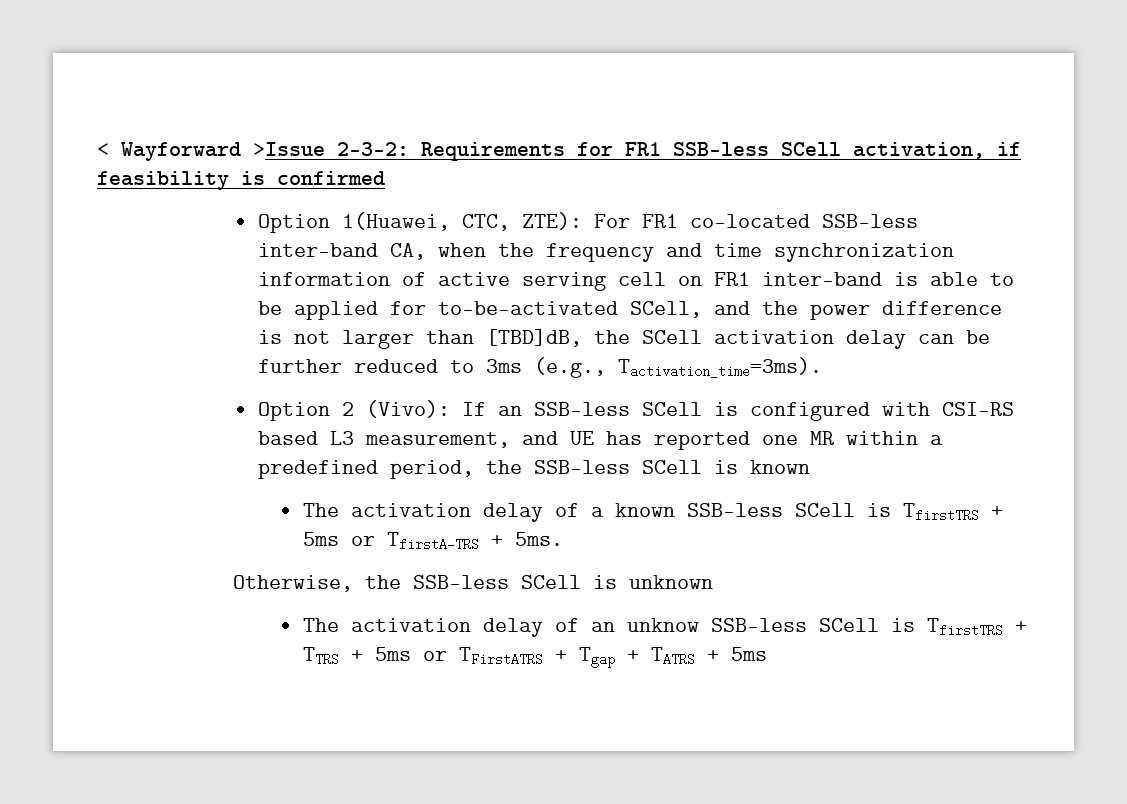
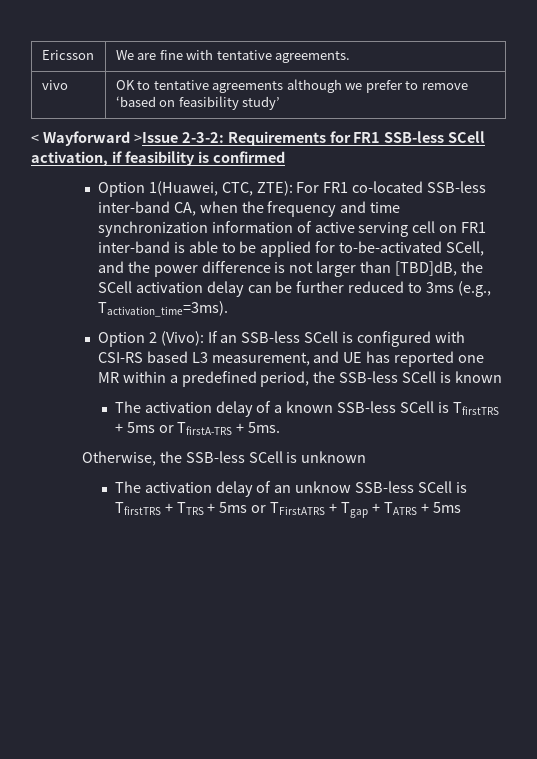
(97, 149) none -> [41,50,94,60] [115,49,351,63] [41,80,68,90] [115,79,468,93] [115,96,281,110] Ericsson | We are fine with tentative agreements. // vivo | OK to tentative agreements although we prefer to remove ‘based on feasibility study’ //

